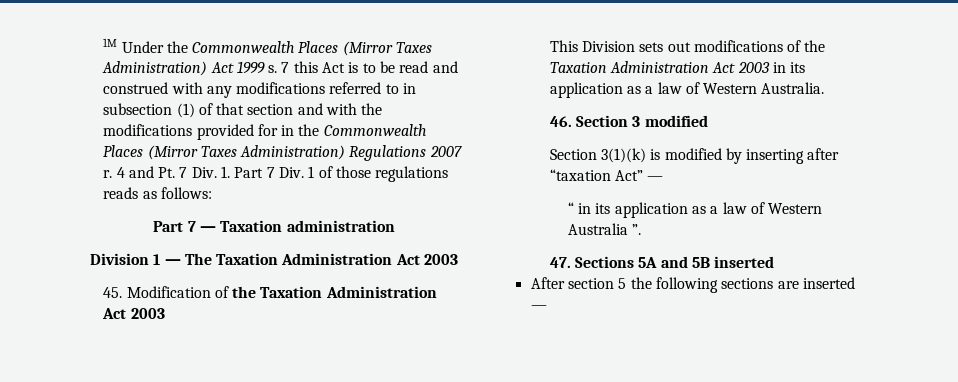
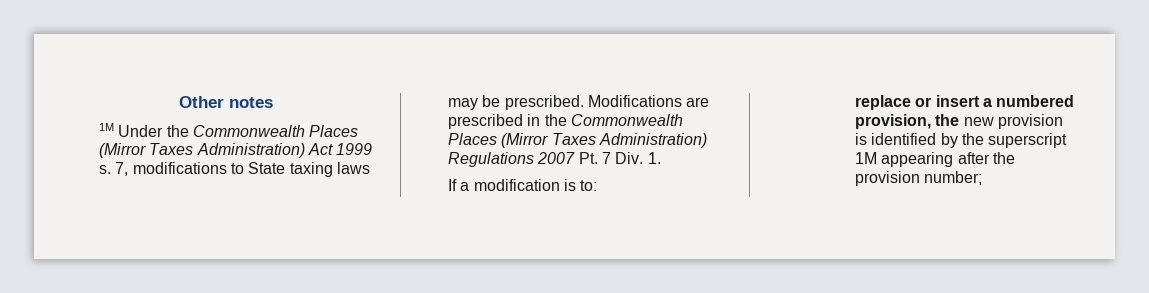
(103, 42) none -> [178,96,273,108] Other notes //
[281,61,458,73] [103,82,417,98] [103,103,383,118] [103,124,278,140] 7 this Act is to be read and construed with any modifications referred to in subsection (1) of that section and with the modifications provided for -> [115,162,370,177] [447,95,710,110] [447,114,523,129] 7, modifications to State taxing laws may be prescribed. Modifications are prescribed
[103,166,154,178] r. 4 and -> (576, 158) none
[234,166,449,182] [103,187,212,199] [153,220,395,232] [89,253,459,265] [103,286,437,298] [102,308,165,319] [549,40,826,52] [549,61,806,73] [549,82,825,98] [549,115,708,127] [549,148,840,164] [549,169,664,181] [567,202,823,218] [567,223,642,235] [549,256,775,268] [530,277,856,293] [530,305,547,310] Part 7 Div. 1 of those regulations reads as follows: // Part 7 — Taxation administration // Division 1 — The Taxation Administration Act 2003 // 45. Modification of the Taxation Administration Act 2003 // This Division sets out modifications of the Taxation Administration Act 2003 in its application as a law of Western Australia. // 46. Section 3 modified // Section 3(1)(k) is modified by inserting after “taxation Act” — // “ in its application as a law of Western Australia ”. // 47. Sections 5A and 5B inserted // After section 5 the following sections are inserted — -> [447,179,598,191] [854,95,1075,110] [854,114,1063,129] [854,133,1068,148] [854,152,1015,167] [854,171,983,186] // If a modification is to: // replace or insert a numbered provision, the new provision is identified by the superscript 1M appearing after the provision number;

